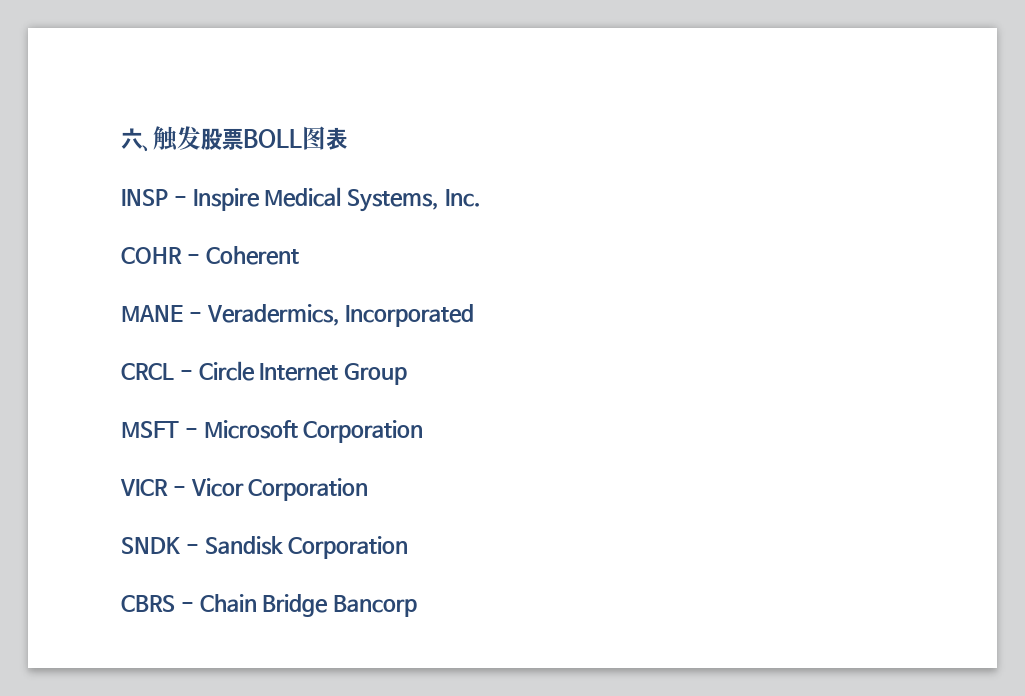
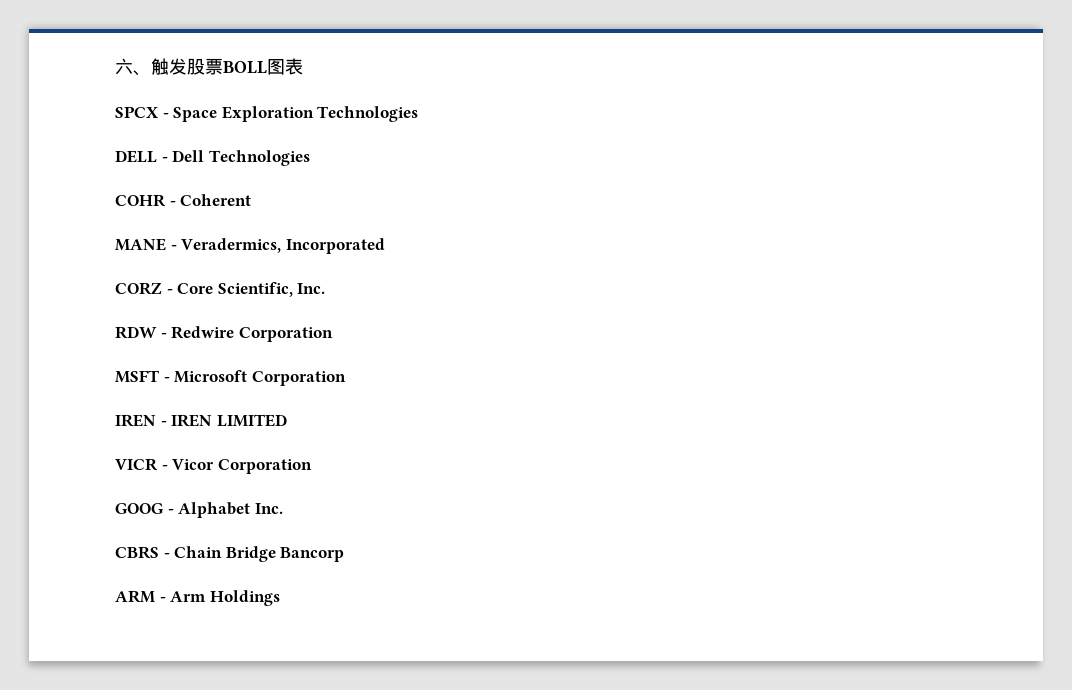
[121,187,482,212] INSP - Inspire Medical Systems, Inc. -> [115,106,419,122] [115,150,310,166] SPCX - Space Exploration Technologies // DELL - Dell Technologies
[121,361,408,385] CRCL - Circle Internet Group -> [115,282,326,297] [115,326,333,342] CORZ - Core Scientific, Inc. // RDW - Redwire Corporation
(424, 431) none -> [115,414,287,427] // IREN - IREN LIMITED
[121,536,409,559] SNDK - Sandisk Corporation -> [115,502,283,518] GOOG - Alphabet Inc.
(418, 606) none -> [115,590,280,606] // ARM - Arm Holdings

